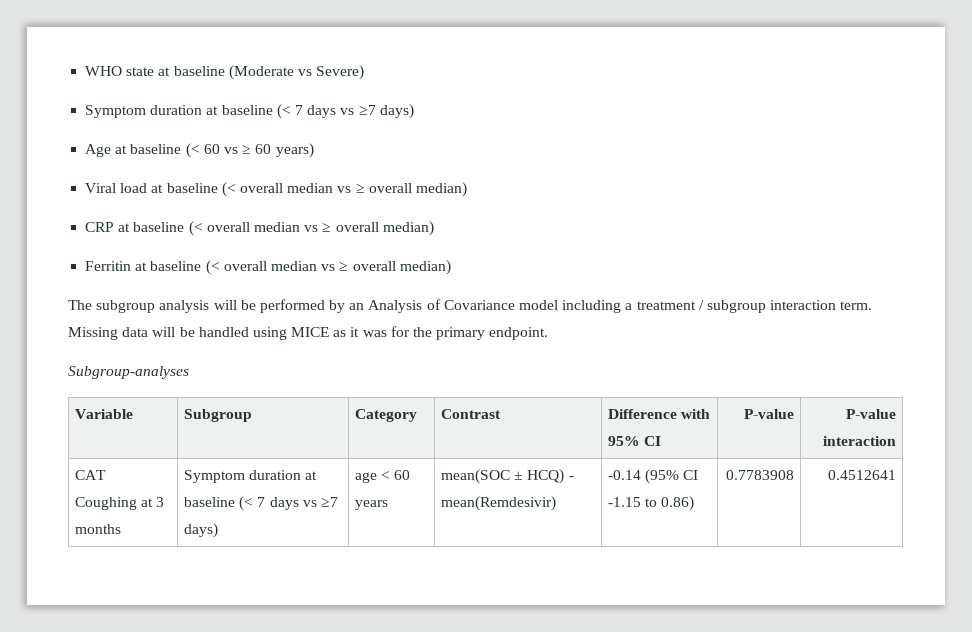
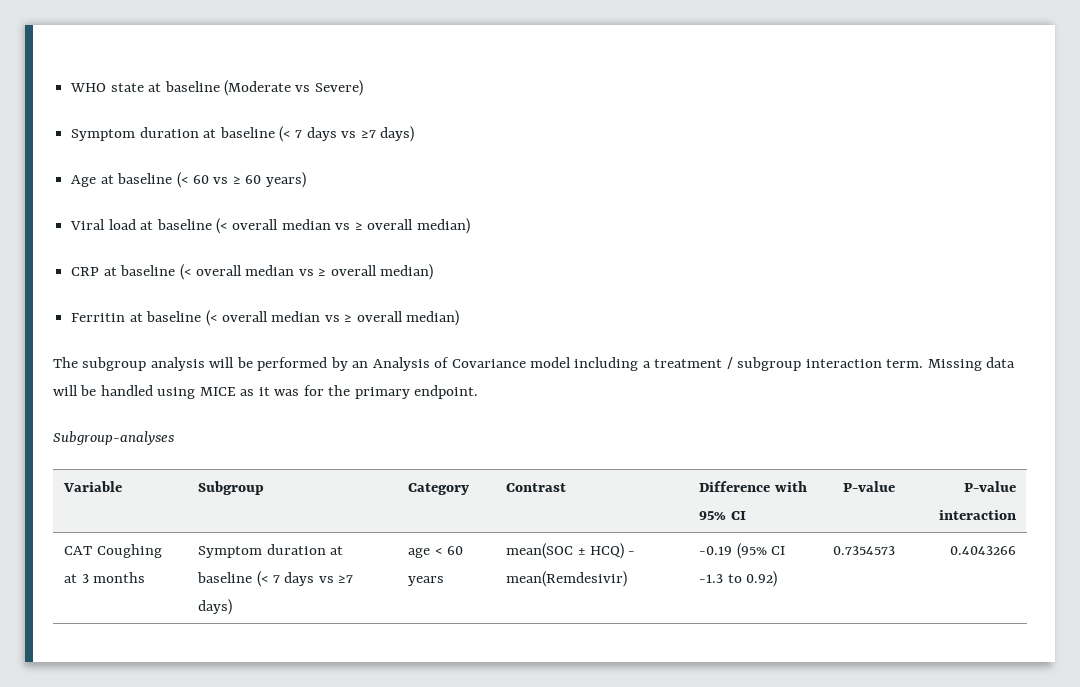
[608,470,642,480] -0.14 -> [699,546,733,555] -0.19
[608,496,695,511] [725,470,794,480] [827,470,896,480] -1.15 to 0.86) | 0.7783908 | 0.4512641 -> [699,571,777,587] [832,546,895,555] [949,546,1016,555] -1.3 to 0.92) | 0.7354573 | 0.4043266

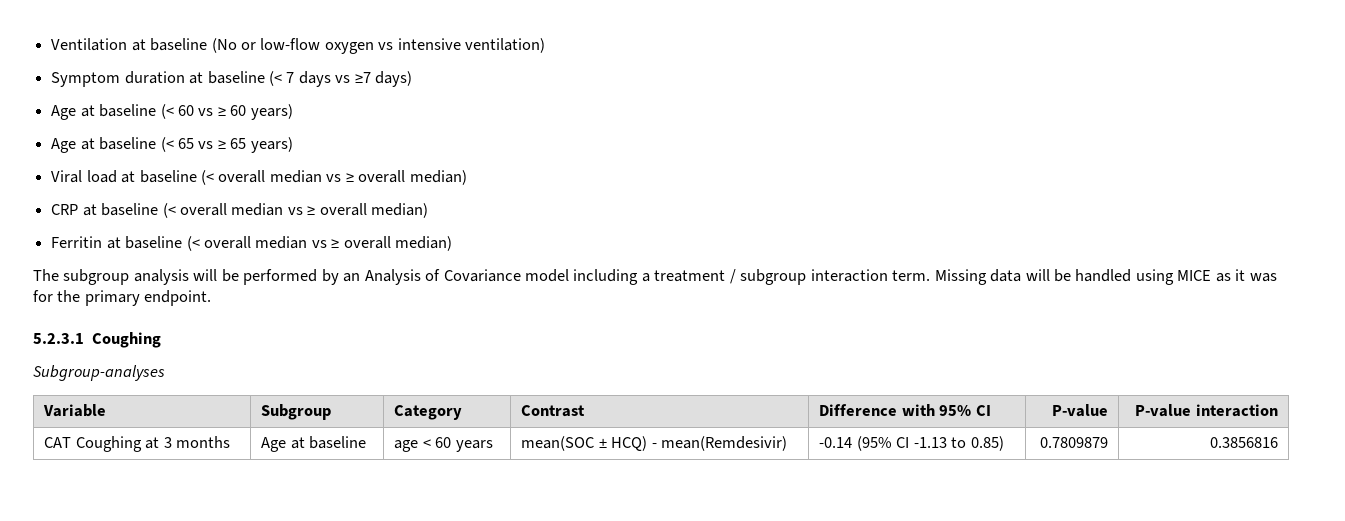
[70,80,363,96] WHO state at baseline (Moderate vs Severe) -> [51,38,546,54] Ventilation at baseline (No or low-flow oxygen vs intensive ventilation)
(306, 180) none -> [51,137,293,153] // Age at baseline (< 65 vs ≥ 65 years)
(479, 392) none -> [33,332,162,348] // 5.2.3.1 Coughing
[198,544,343,558] [197,571,354,587] [198,599,233,615] Symptom duration at baseline (< 7 days vs ≥7 days) -> [261,436,367,452] Age at baseline
[699,546,733,555] -0.19 -> [819,437,853,448] -0.14
[699,571,777,587] [832,546,895,555] [949,546,1016,555] -1.3 to 0.92) | 0.7354573 | 0.4043266 -> [913,436,1004,451] [1039,437,1108,448] [1209,437,1278,448] -1.13 to 0.85) | 0.7809879 | 0.3856816

